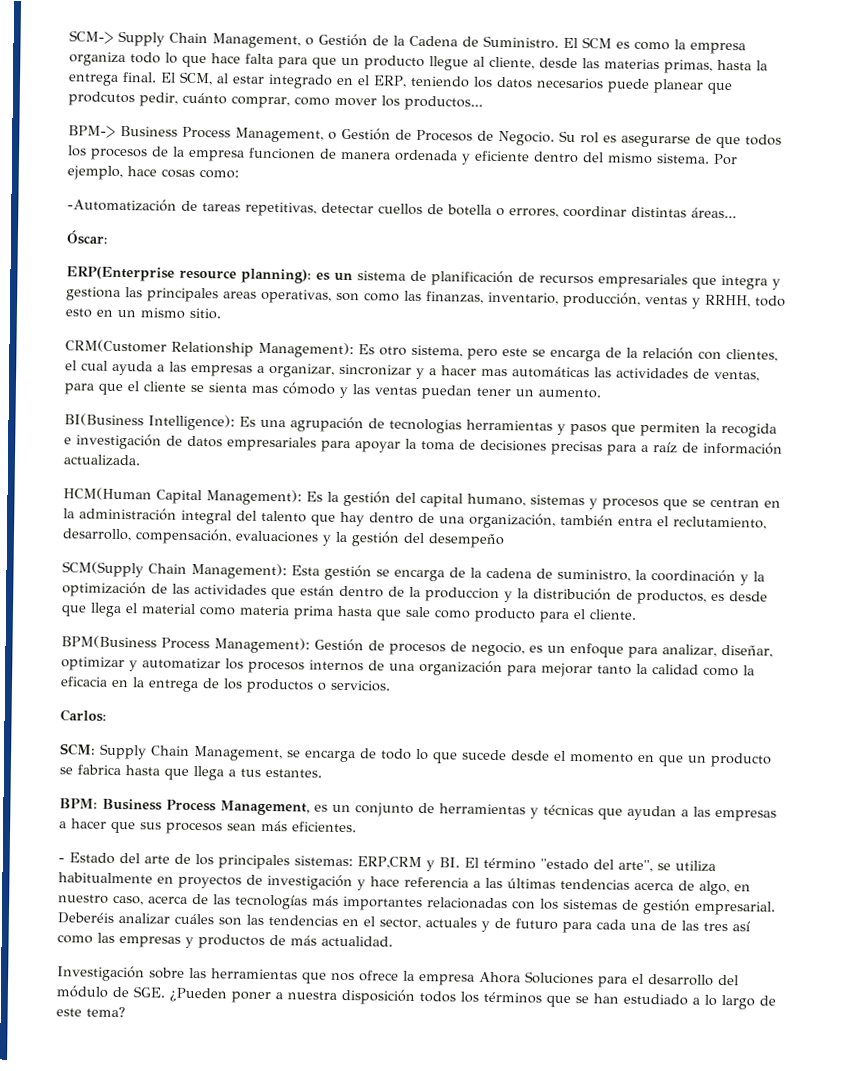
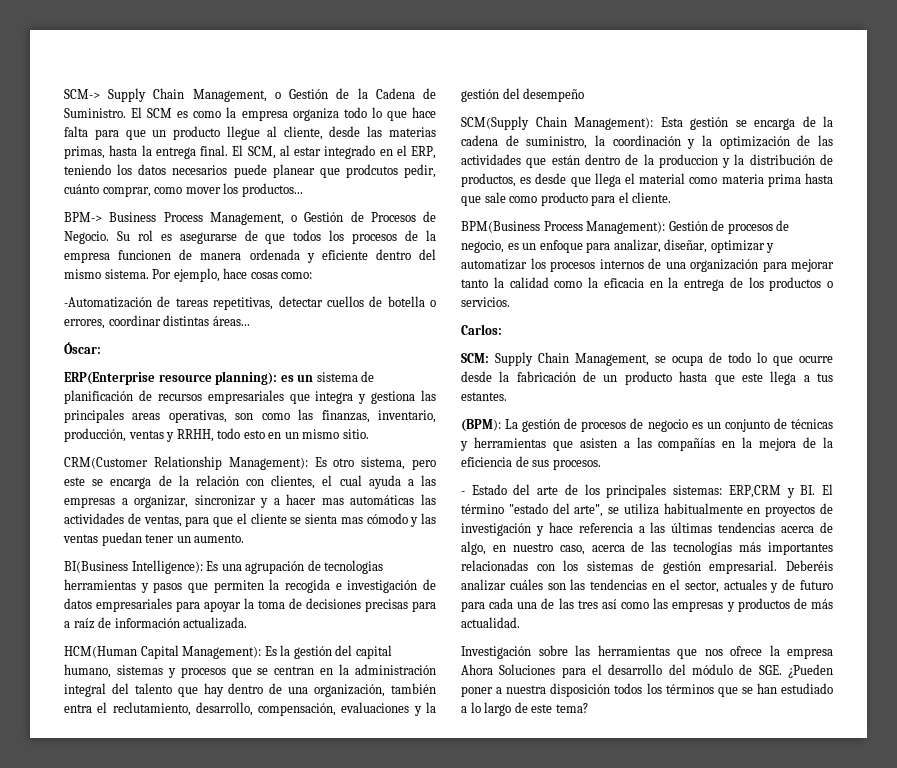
[304,749,356,763] encarga -> [672,355,703,366] ocupa
[462,749,772,768] [59,764,189,780] sucede desde el momento en que un producto se fabrica hasta que -> [799,356,833,363] [461,371,763,385] ocurre desde la fabricación de un producto hasta que este
[59,798,777,822] [59,818,357,835] BPM: Business Process Management, es un conjunto de herramientas y técnicas que ayudan a las empresas a hacer que sus procesos sean más eficientes. -> [461,418,833,432] [460,437,834,451] [461,456,601,470] (BPM): La gestión de procesos de negocio es un conjunto de técnicas y herramientas que asisten a las compañías en la mejora de la eficiencia de sus procesos.

